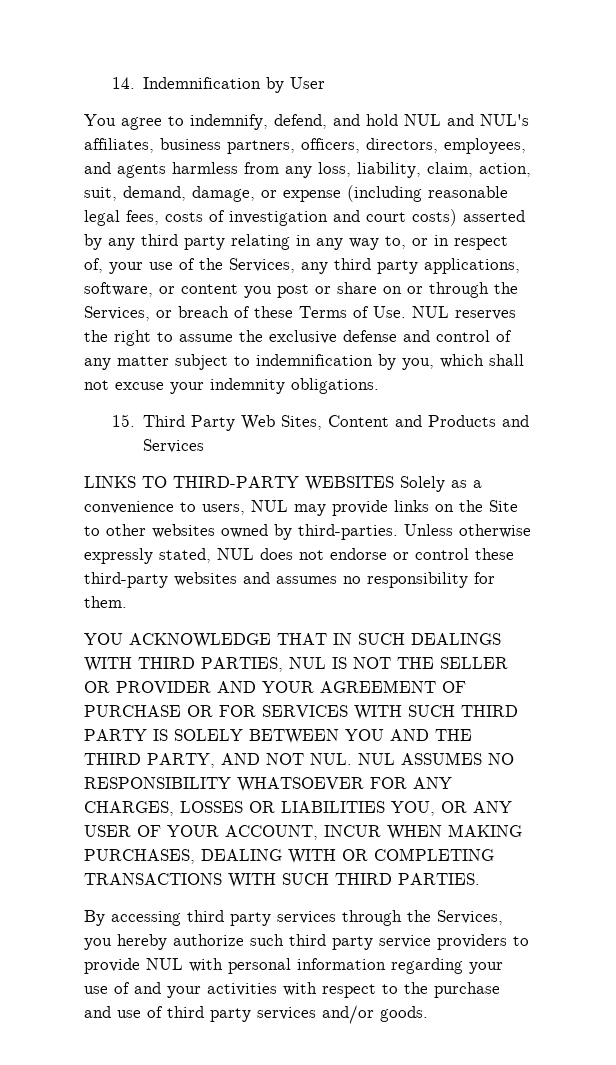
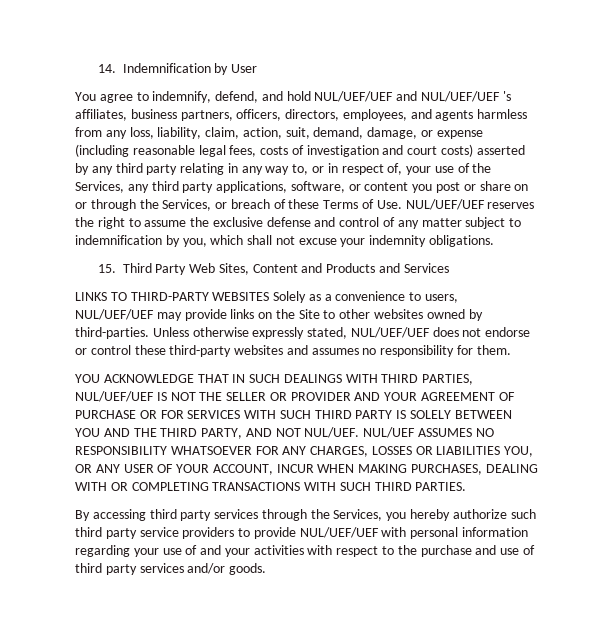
[404,114,529,126] NUL and NUL's -> [314,91,511,102] NUL/UEF/UEF and NUL/UEF/UEF 's
[412,306,449,318] NUL -> [405,199,485,210] NUL/UEF/UEF
[251,500,288,512] NUL -> [75,309,154,320] NUL/UEF/UEF
[217,548,254,560] NUL -> [350,327,430,338] NUL/UEF/UEF
[289,657,326,669] NUL -> [75,391,154,402] NUL/UEF/UEF
[310,753,395,765] NUL. NUL -> [304,427,416,438] NUL/UEF. NUL/UEF
[146,958,183,970] NUL -> [299,527,379,538] NUL/UEF/UEF

